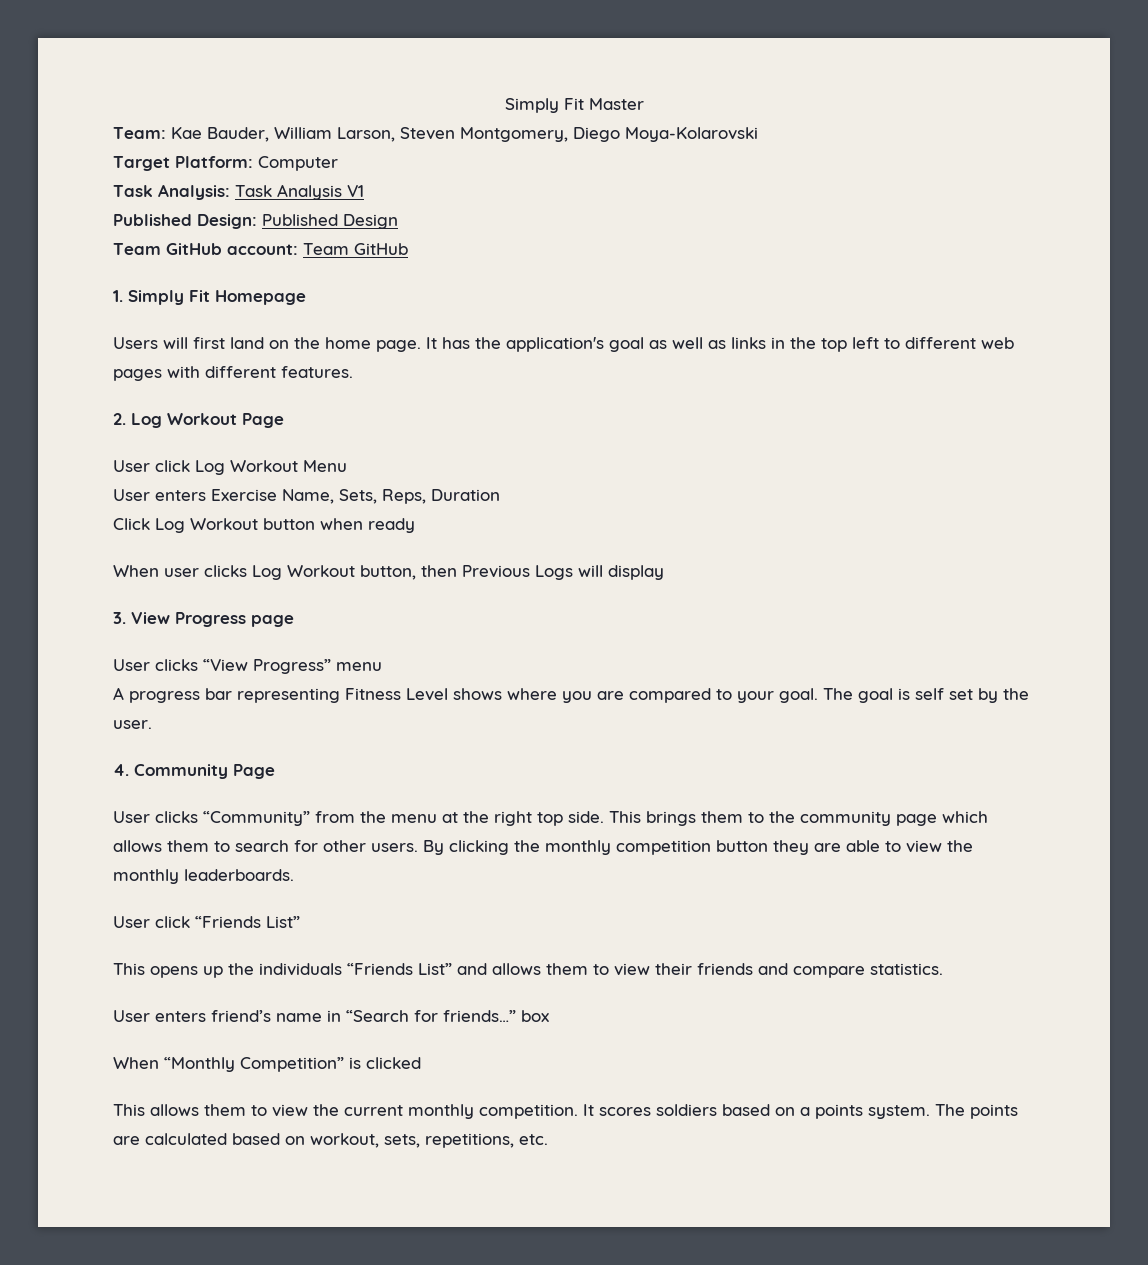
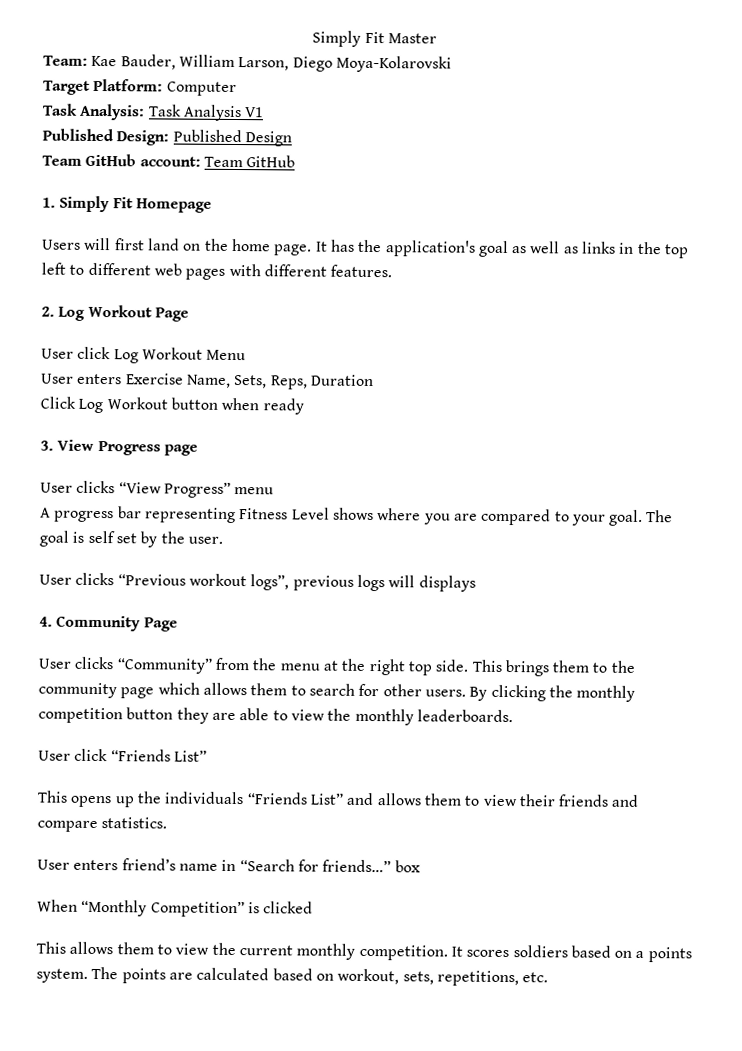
[400,127,568,142] Steven Montgomery, -> (290, 64) none
[113,565,664,580] // When user clicks Log Workout button, then Previous Logs will display -> (304, 406) none
(152, 724) none -> [39,572,476,592] // User clicks “Previous workout logs”, previous logs will displays

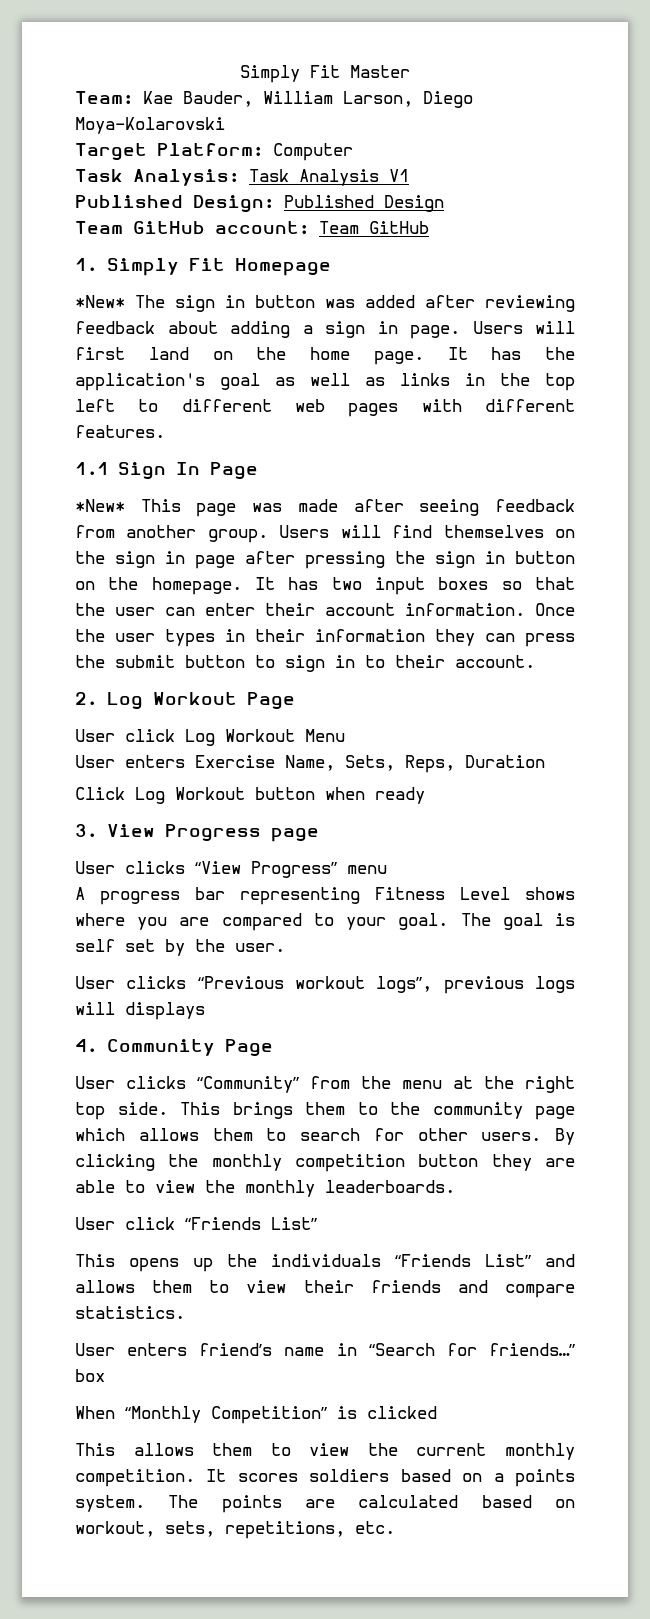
(212, 205) none -> [75,295,575,312] [75,321,460,339] *New* The sign in button was added after reviewing feedback about adding a sign in page.
(393, 271) none -> [75,462,258,480] [75,499,575,517] [75,525,575,543] [75,551,575,569] [75,577,575,595] [75,603,575,616] [75,629,575,647] [75,655,535,672] // 1.1 Sign In Page // *New* This page was made after seeing feedback from another group. Users will find themselves on the sign in page after pressing the sign in button on the homepage. It has two input boxes so that the user can enter their account information. Once the user types in their information they can press the submit button to sign in to their account.

